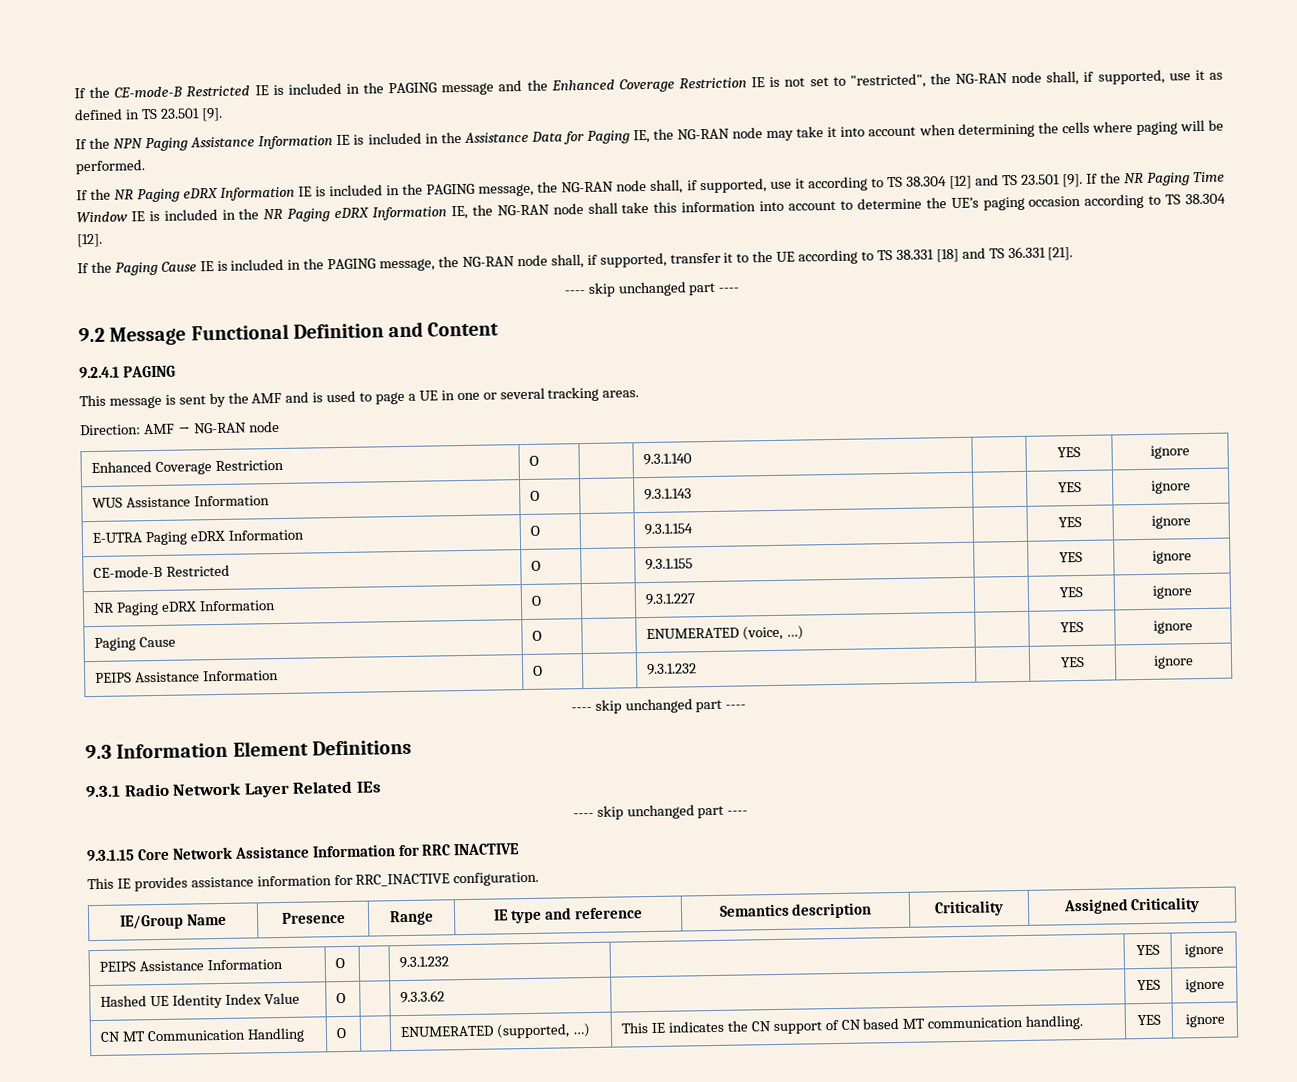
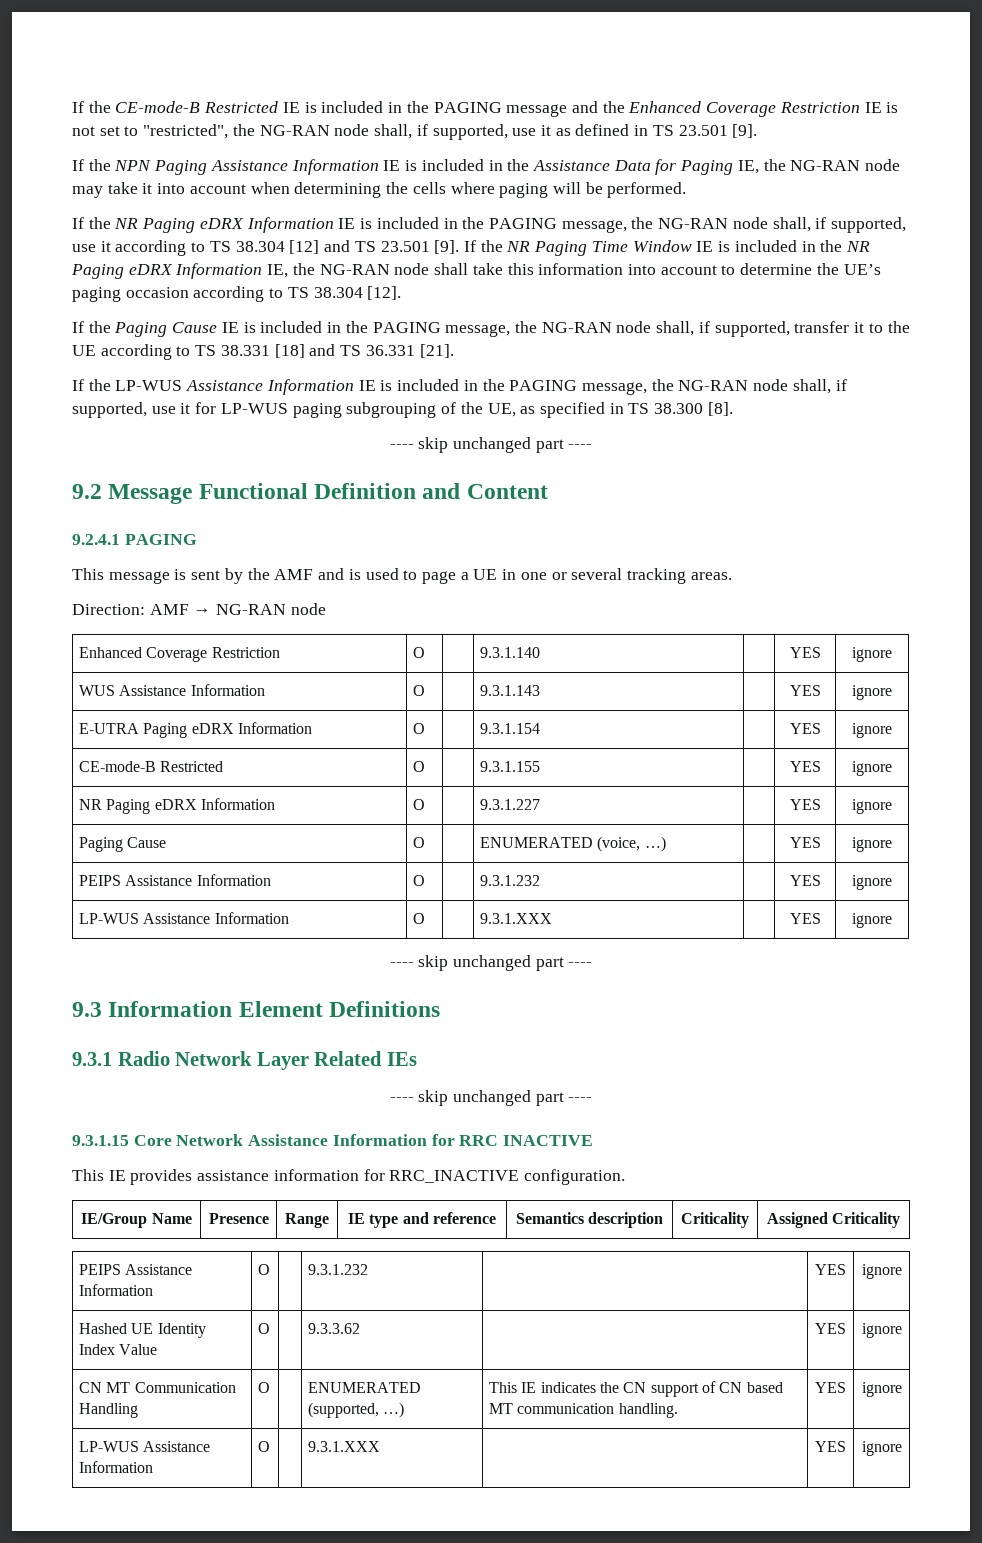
(1074, 254) none -> [72,379,847,395] [72,402,733,418] // If the LP-WUS Assistance Information IE is included in the PAGING message, the NG-RAN node shall, if supported, use it for LP-WUS paging subgrouping of the UE, as specified in TS 38.300 [8].
(1194, 662) none -> [79,912,289,924] [413,913,426,924] [480,913,553,924] [789,913,821,924] [852,913,892,928] // LP-WUS Assistance Information | O | | 9.3.1.XXX | | YES | ignore
(1225, 1020) none -> [79,1441,211,1452] [79,1461,154,1473] [258,1441,271,1452] [308,1441,381,1452] [815,1441,846,1452] [861,1441,902,1456] // LP-WUS Assistance Information | O | | 9.3.1.XXX | | YES | ignore

